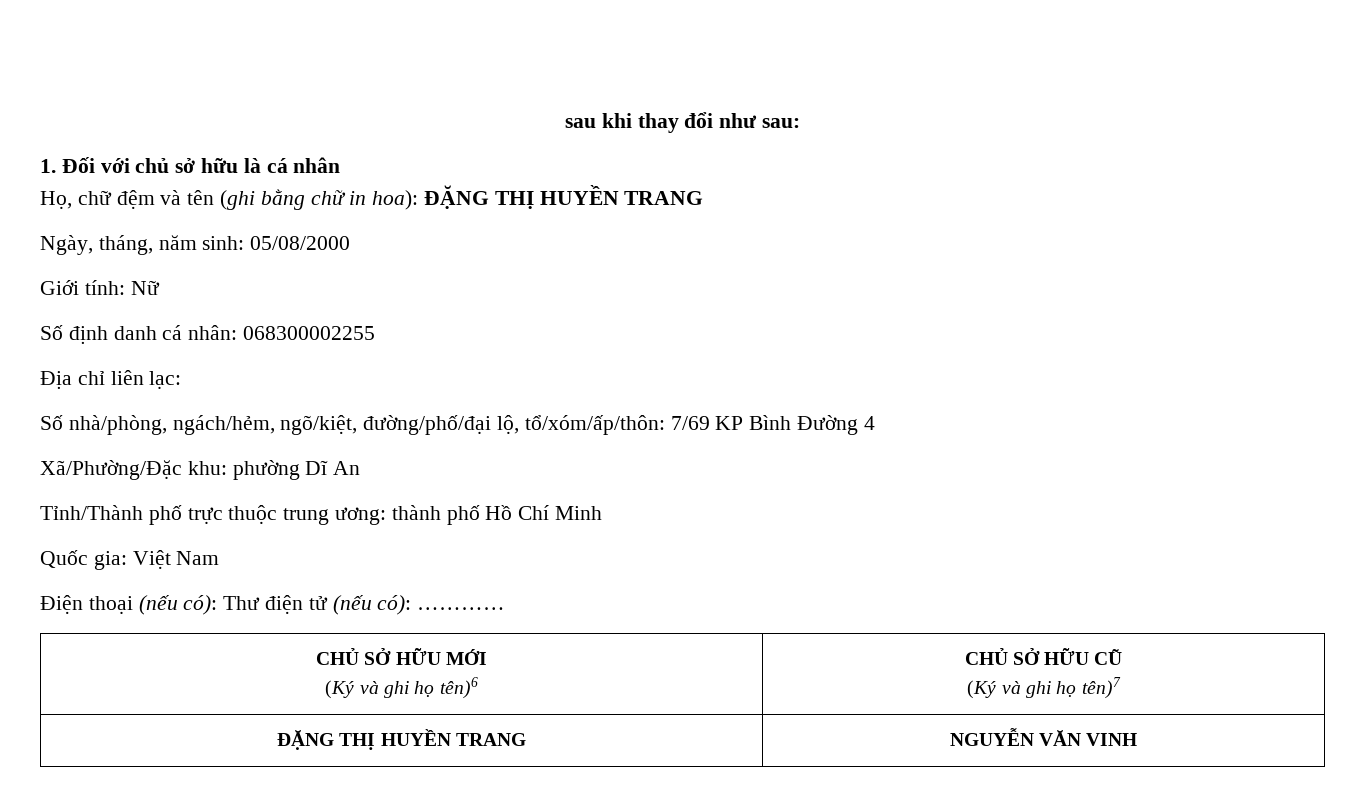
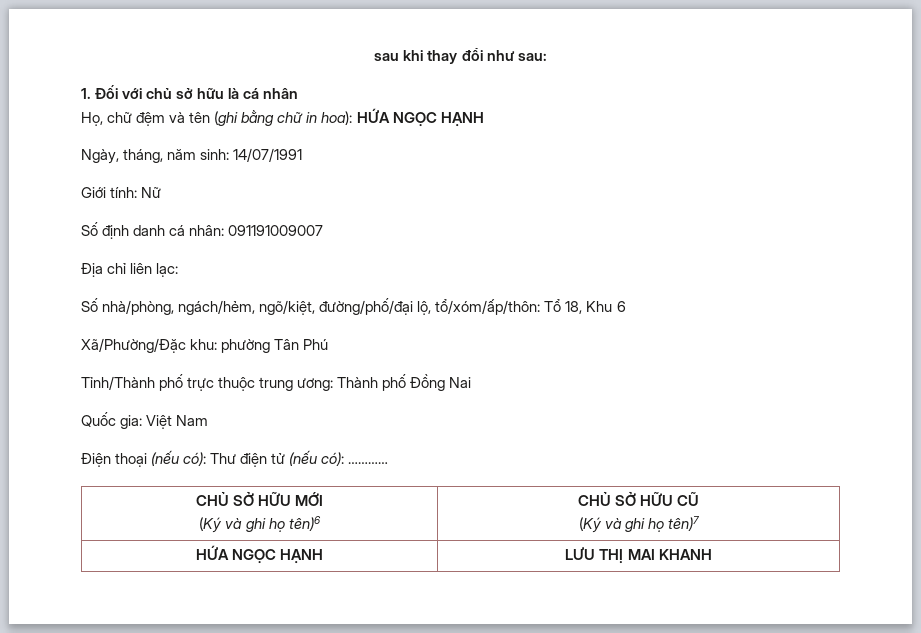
[424,185,704,209] ĐẶNG THỊ HUYỀN TRANG -> [356,108,484,127] HỨA NGỌC HẠNH
[250,236,351,250] 05/08/2000 -> [233,148,303,162] 14/07/1991
[243,326,376,340] 068300002255 -> [228,225,324,236] 091191009007
[670,415,875,435] 7/69 KP Bình Đường 4 -> [544,299,626,314] Tổ 18, Khu 6
[305,460,361,475] Dĩ An -> [274,339,329,350] Tân Phú
[391,505,603,525] thành phố Hồ Chí Minh -> [337,374,472,391] Thành phố Đồng Nai
[277,729,526,750] [949,727,1138,746] ĐẶNG THỊ HUYỀN TRANG | NGUYỄN VĂN VINH -> [195,545,324,564] [565,547,712,564] HỨA NGỌC HẠNH | LƯU THỊ MAI KHANH

